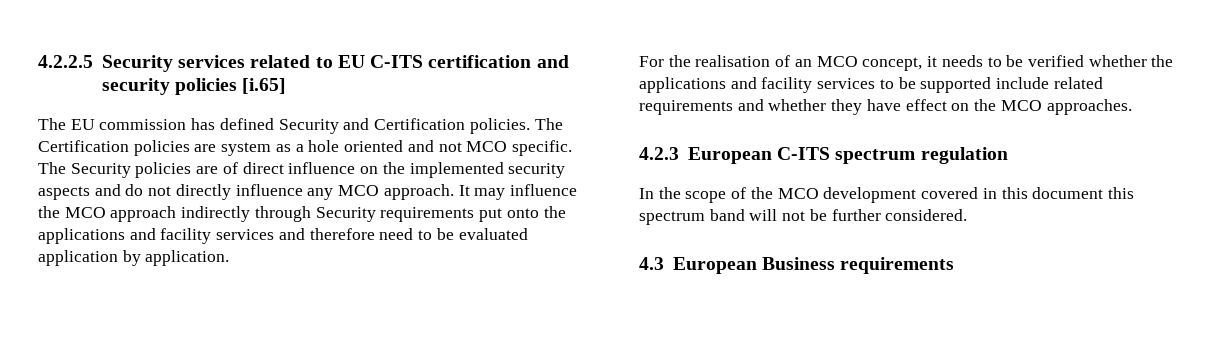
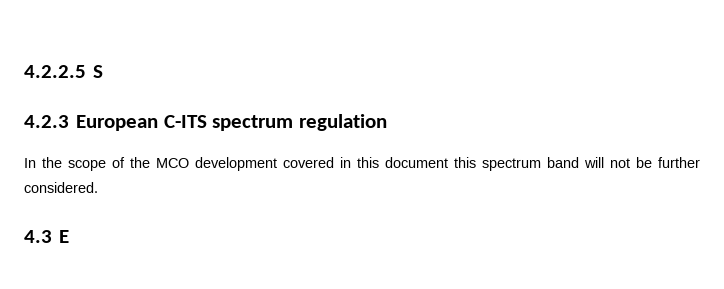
[101,55,569,72] [101,78,287,95] [38,118,563,134] [38,140,572,156] [38,162,566,178] [38,184,577,200] [38,206,566,222] [38,228,528,244] [38,250,230,266] [639,55,1174,71] [639,77,1103,93] [639,99,1132,115] Security services related to EU C-ITS certification and security policies [i.65] // The EU commission has defined Security and Certification policies. The Certification policies are system as a hole oriented and not MCO specific. The Security policies are of direct influence on the implemented security aspects and do not directly influence any MCO approach. It may influence the MCO approach indirectly through Security requirements put onto the applications and facility services and therefore need to be evaluated application by application. // For the realisation of an MCO concept, it needs to be verified whether the applications and facility services to be supported include related requirements and whether they have effect on the MCO approaches. -> [93,65,104,78] S
[672,257,955,274] European Business requirements -> [59,230,70,243] E

